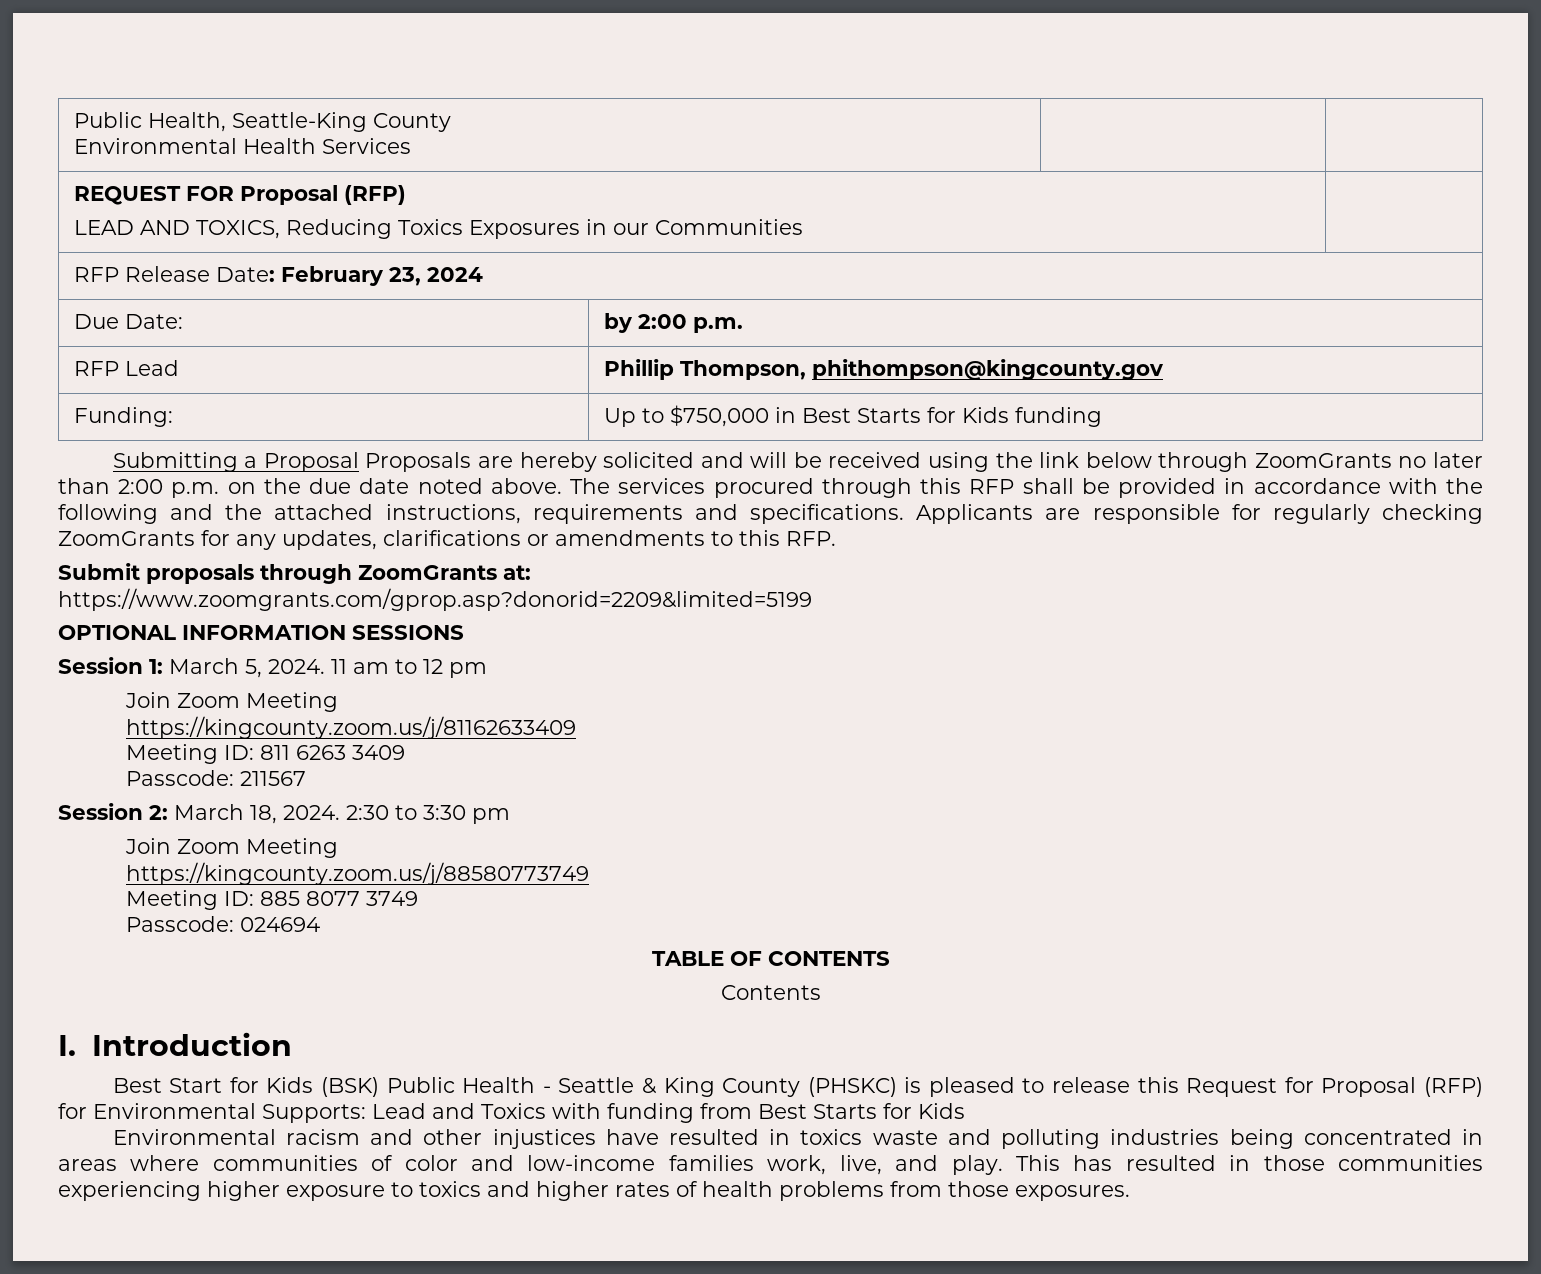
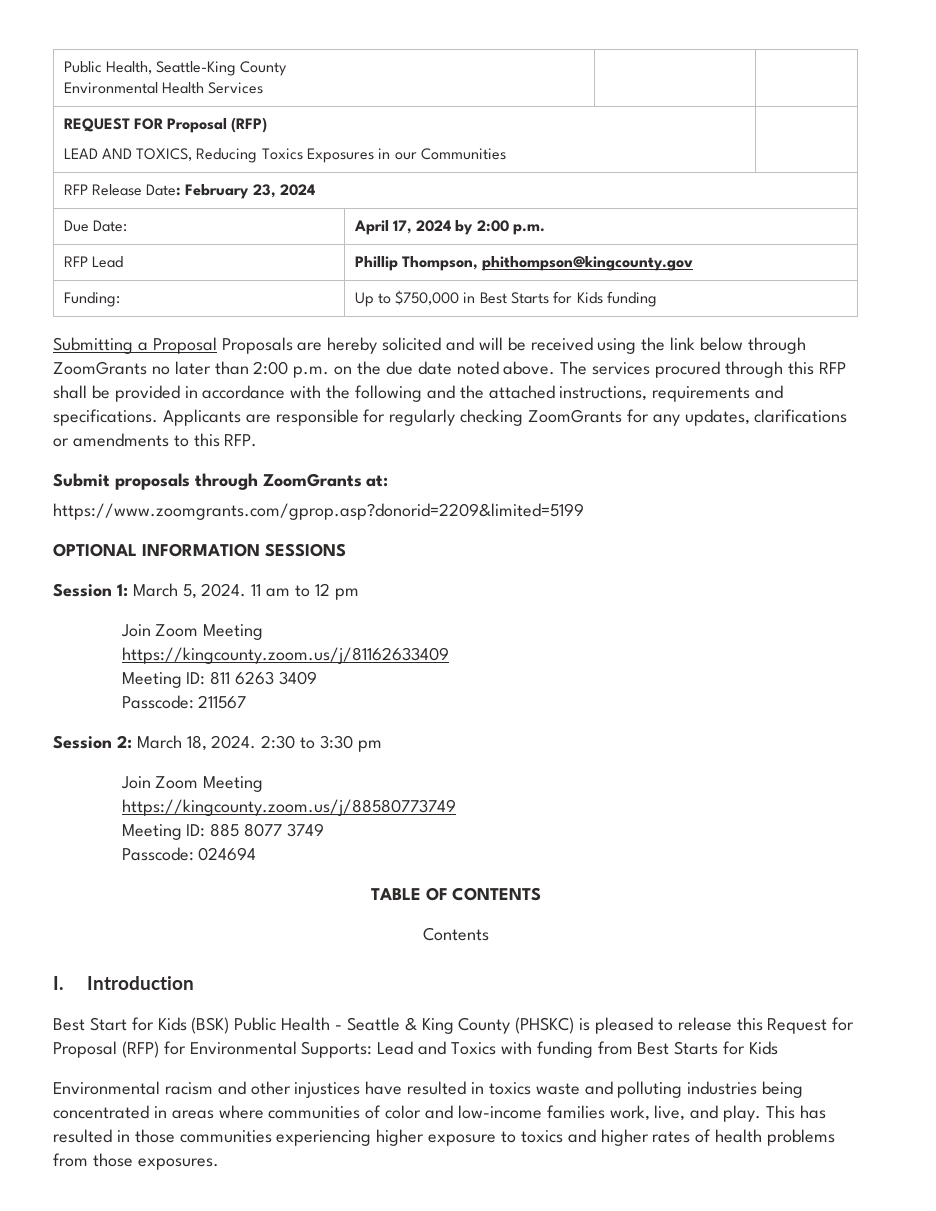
(183, 321) none -> [353,220,452,235] April 17, 2024

